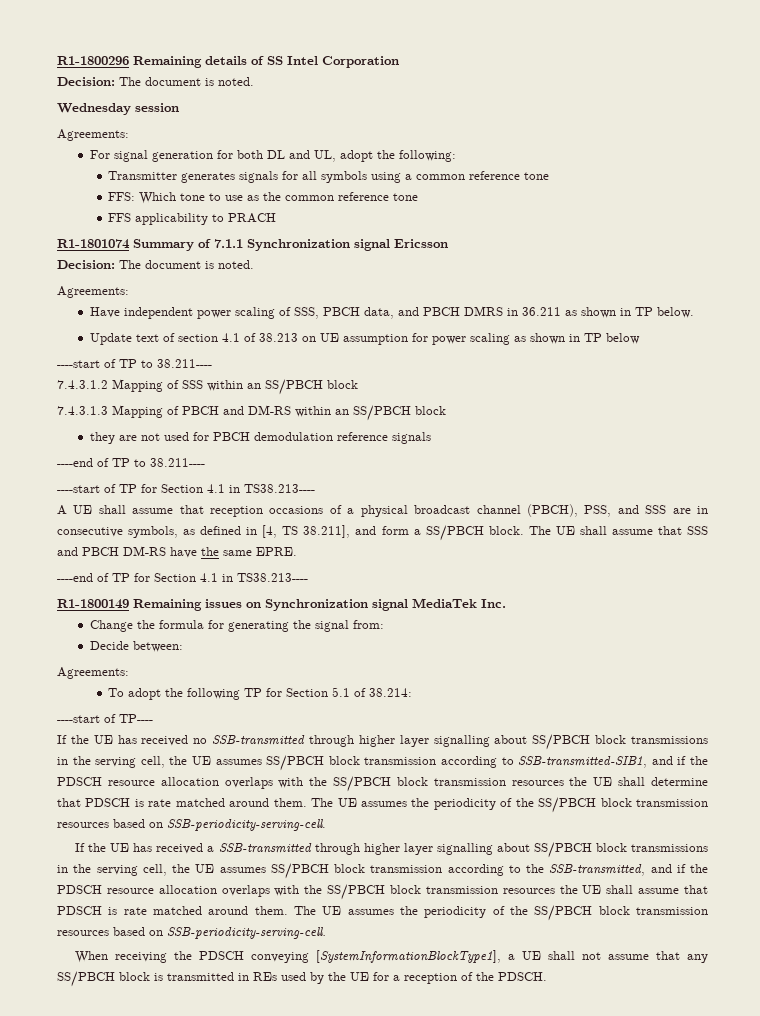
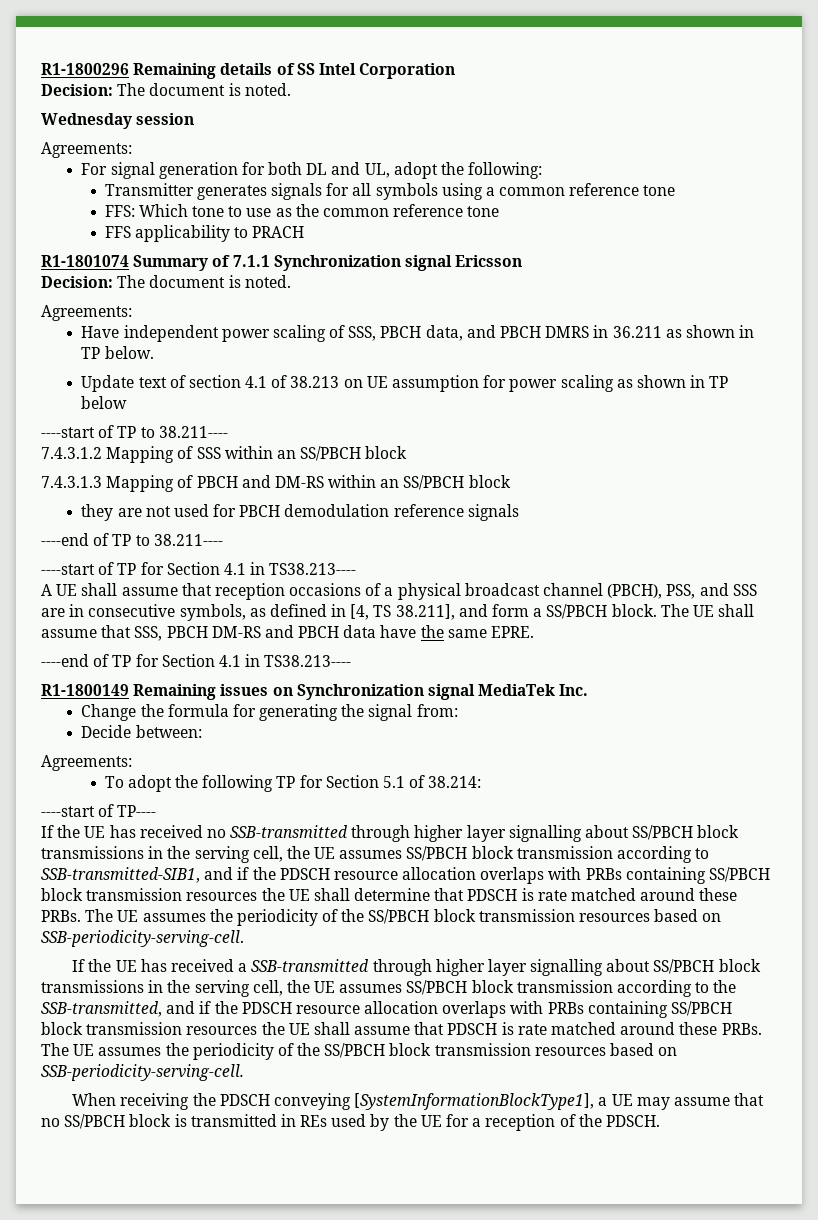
[686,526,708,535] [57,546,166,556] SSS and PBCH DM-RS -> [134,625,377,641] SSS, PBCH DM-RS and PBCH data
[309,777,328,786] the -> [585,867,706,884] PRBs containing
[273,798,307,807] them. -> [699,888,738,901] [41,910,81,922] these PRBs.
[304,885,323,894] the -> [547,1001,668,1018] PRBs containing
[254,906,288,915] them. -> [679,1022,762,1035] these PRBs.
[548,951,709,963] shall not assume that any -> [636,1093,765,1110] [41,1118,60,1127] may assume that no

